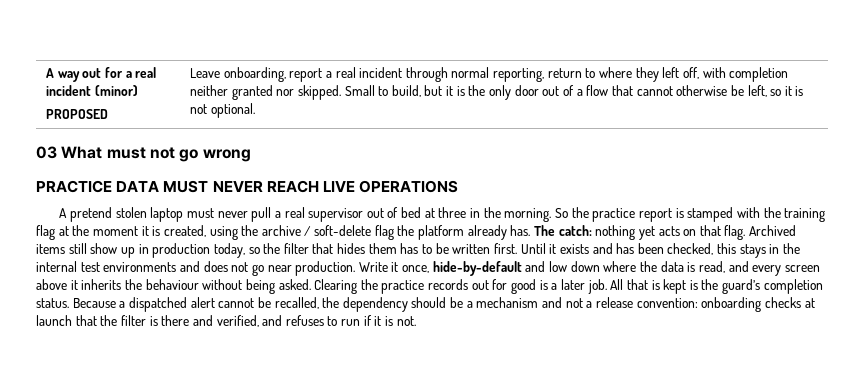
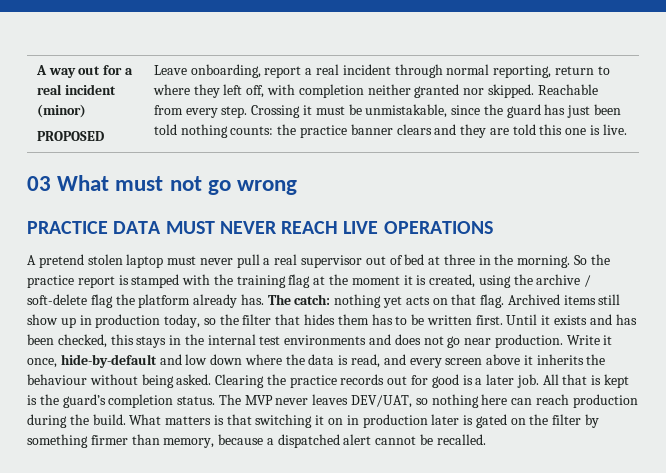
[344,85,804,100] [189,103,255,118] Small to build, but it is the only door out of a flow that cannot otherwise be left, so it is not optional. -> [537,84,598,95] [153,104,621,118] [153,124,627,138] Reachable from every step. Crossing it must be unmistakable, since the guard has just been told nothing counts: the practice banner clears and they are told this one is live.
[72,298,116,308] Because -> [218,394,638,408] [27,414,600,428] [27,434,264,448] The MVP never leaves DEV/UAT, so nothing here can reach production during the build. What matters is that switching it on in production later is gated on the filter by something firmer than memory, because
[274,297,815,312] [36,315,416,327] recalled, the dependency should be a mechanism and not a release convention: onboarding checks at launch that the filter is there and verified, and refuses to run if it is not. -> [436,434,486,445] recalled.

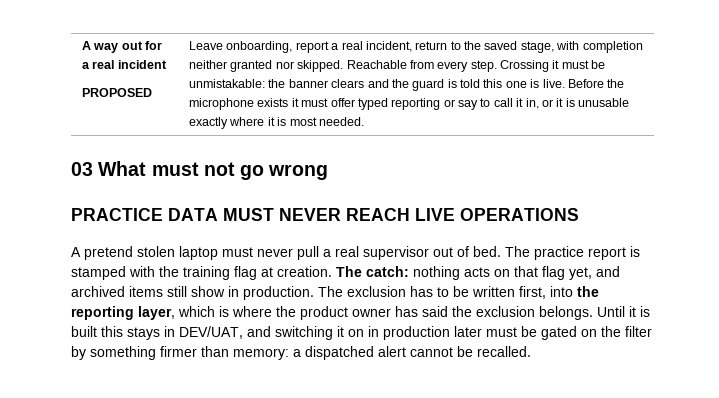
[36,104,86,118] (minor) -> (167, 64) none
[342,64,610,78] [152,84,265,98] incident through normal reporting, return to where they left off, -> [365,41,554,53] incident, return to the saved stage,
[365,104,621,118] [153,124,509,138] unmistakable, since the guard has just been told nothing counts: the practice banner clears and they are -> [189,79,457,91] unmistakable: the banner clears and the guard is
(627, 129) none -> [567,79,625,88] [189,98,630,110] [189,117,364,129] Before the microphone exists it must offer typed reporting or say to call it in, or it is unusable exactly where it is most needed.
[404,254,610,268] bed at three in the morning. So the -> [473,246,530,257] bed. The
[329,274,592,288] [27,294,264,308] the moment it is created, using the archive / soft-delete flag the platform already has. -> [277,266,332,277] creation.
[383,296,403,308] yet -> (460, 273) none
[480,294,621,308] [27,314,637,328] [27,334,613,348] [27,354,606,368] [27,374,630,388] [27,394,638,408] [27,414,252,428] flag. Archived items still show up in production today, so the filter that hides them has to be written first. Until it exists and has been checked, this stays in the internal test environments and does not go near production. Write it once, hide-by-default and low down where the data is read, and every screen above it inherits the behaviour without being asked. Clearing the practice records out for good is a later job. All that is kept is the guard’s completion status. The MVP never leaves DEV/UAT, so nothing here can reach production during the build. What matters is that -> [542,266,620,280] [71,286,599,300] [71,306,650,320] [71,326,271,340] flag yet, and archived items still show in production. The exclusion has to be written first, into the reporting layer, which is where the product owner has said the exclusion belongs. Until it is built this stays in DEV/UAT, and
[463,415,474,425] is -> [486,326,537,337] must be
[163,434,264,448] memory, because -> [233,348,289,360] memory:

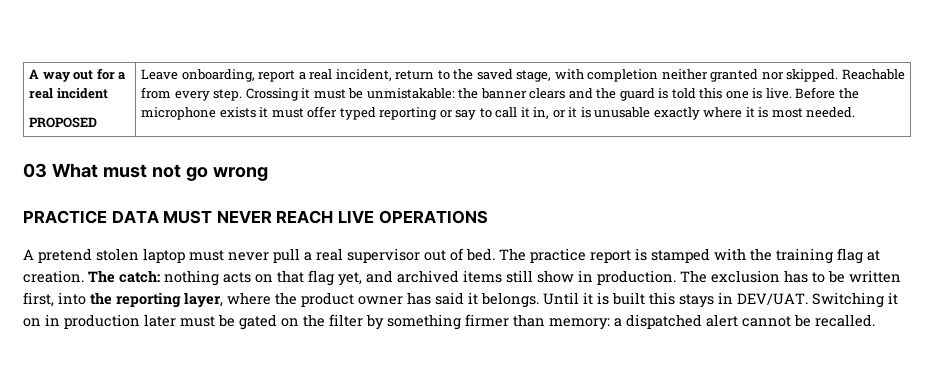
[178,306,229,317] which is -> (223, 300) none
[452,306,535,317] the exclusion -> [468,292,478,305] it
[179,326,333,340] DEV/UAT, and switching -> [737,292,884,308] DEV/UAT. Switching

